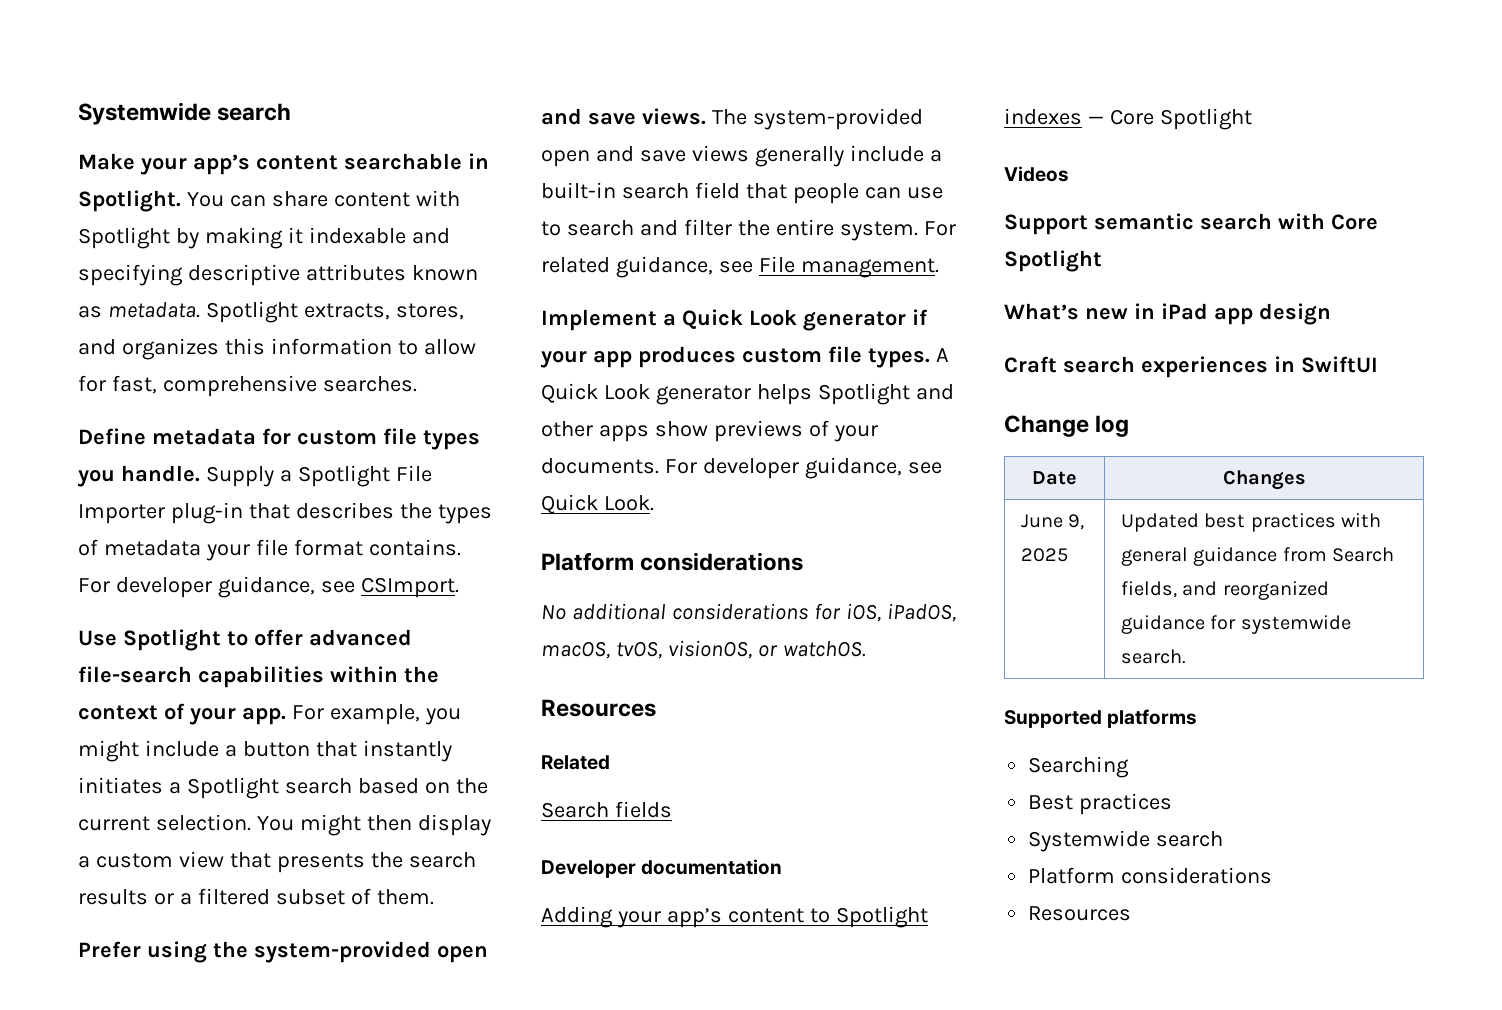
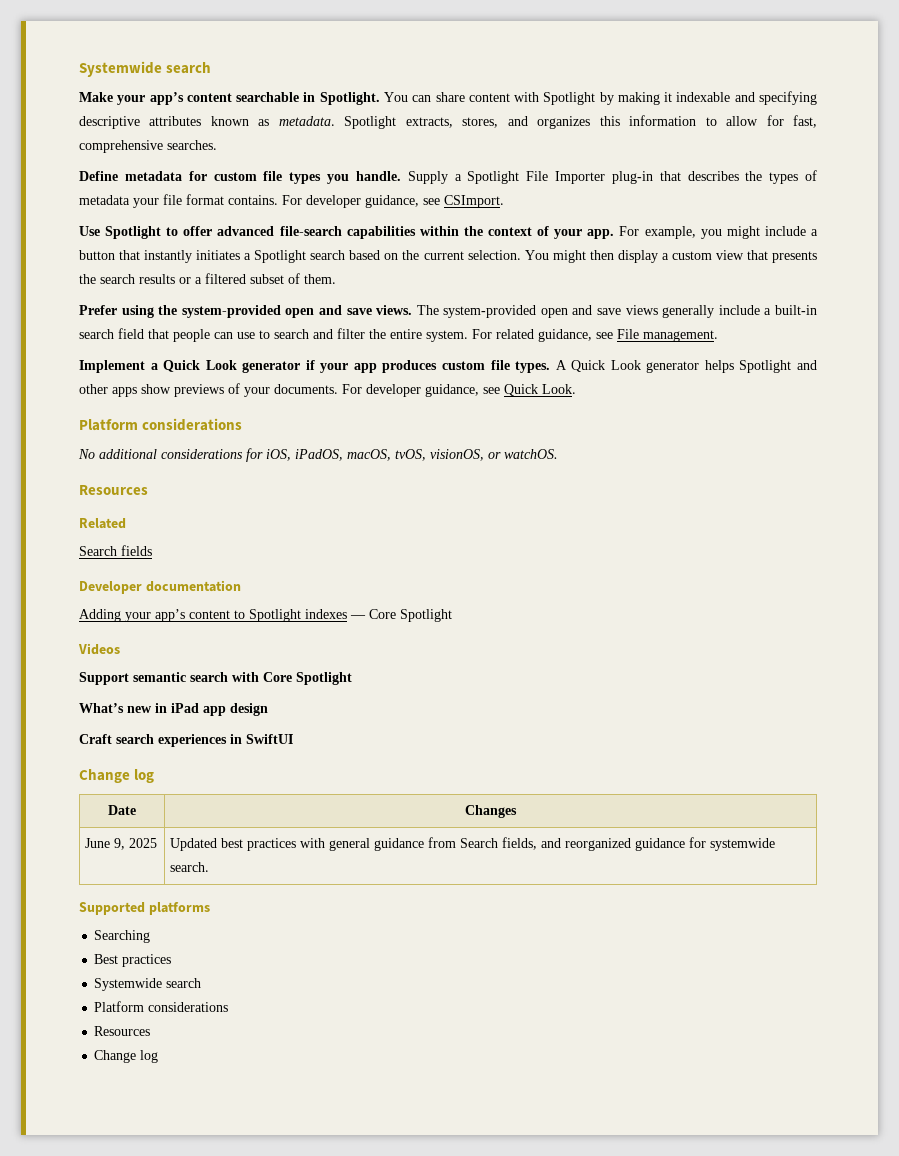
(1132, 913) none -> [94,1050,159,1063] // Change log

